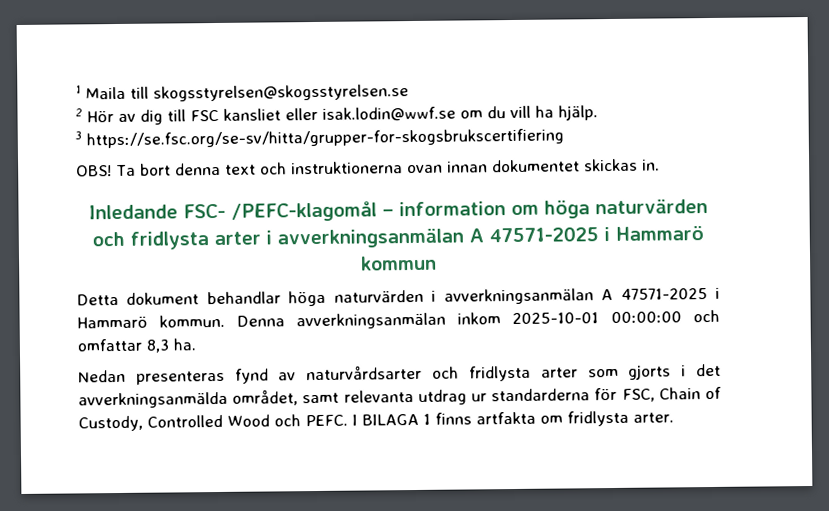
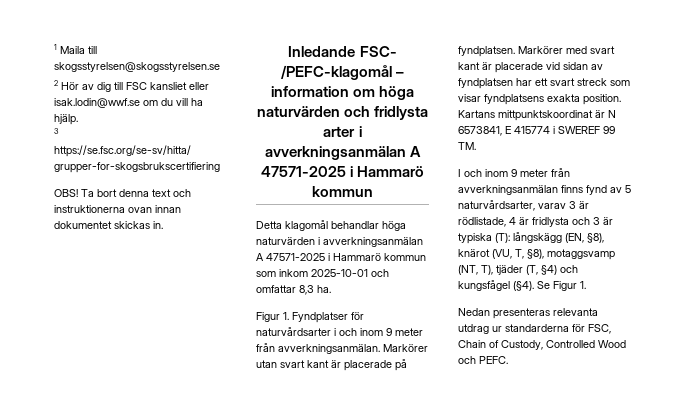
[126,292,200,305] dokument -> [285,220,328,231] klagomål
[159,312,446,330] kommun. Denna avverkningsanmälan -> [384,253,426,261] [256,271,276,277] kommun som
[610,311,682,324] 00:00:00 -> (368, 273) none
[78,363,722,385] [78,389,340,409] Nedan presenteras fynd av naturvårdsarter och fridlysta arter som gjorts i det avverkningsanmälda området, samt -> [256,312,364,323] [256,327,423,336] [256,343,428,354] [256,359,407,371] [458,46,615,57] [458,62,603,73] [458,78,630,89] [458,94,621,105] [458,110,616,121] [458,126,615,136] [458,142,476,150] [458,168,570,177] [458,185,631,195] [458,200,589,211] [458,217,613,227] [458,232,604,244] [458,249,615,260] [458,265,578,275] [458,280,586,291] [458,308,550,319] Figur 1. Fyndplatser för naturvårdsarter i och inom 9 meter från avverkningsanmälan. Markörer utan svart kant är placerade på fyndplatsen. Markörer med svart kant är placerade vid sidan av fyndplatsen har ett svart streck som visar fyndplatsens exakta position. Kartans mittpunktskoordinat är N 6573841, E 415774 i SWEREF 99 TM. // I och inom 9 meter från avverkningsanmälan finns fynd av 5 naturvårdsarter, varav 3 är rödlistade, 4 är fridlysta och 3 är typiska (T): långskägg (EN, §8), knärot (VU, T, §8), motaggsvamp (NT, T), tjäder (T, §4) och kungsfågel (§4). Se Figur 1. // Nedan presenteras
[352,410,674,427] I BILAGA 1 finns artfakta om fridlysta arter. -> (508, 360) none

